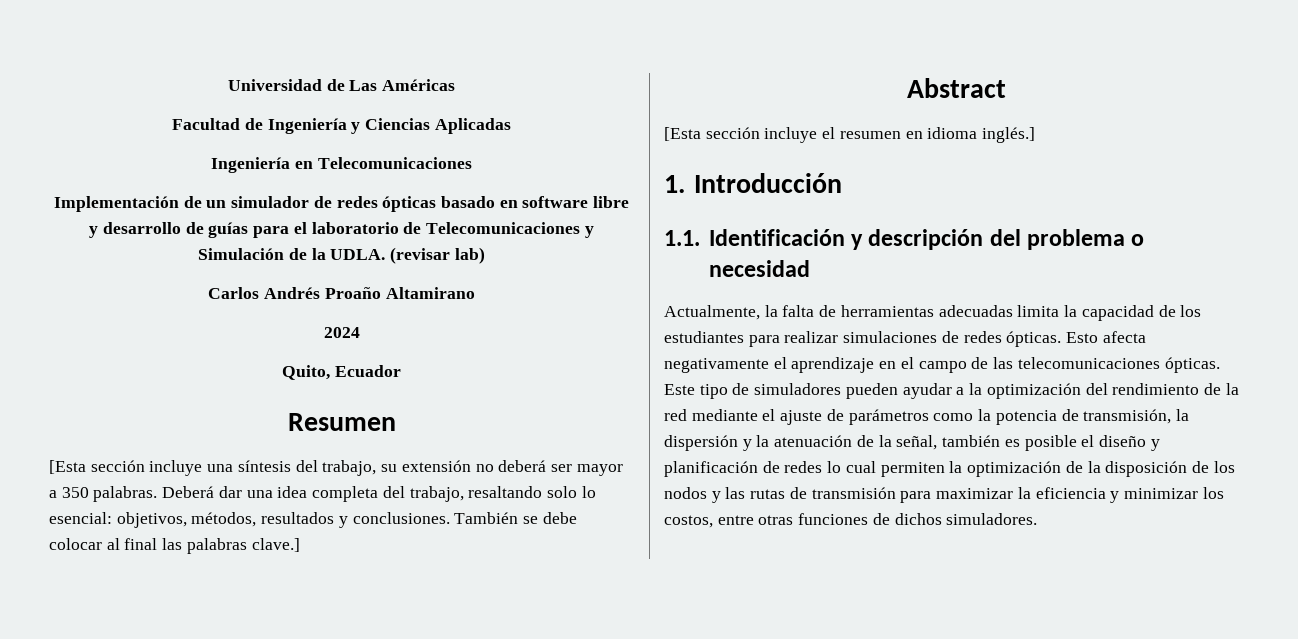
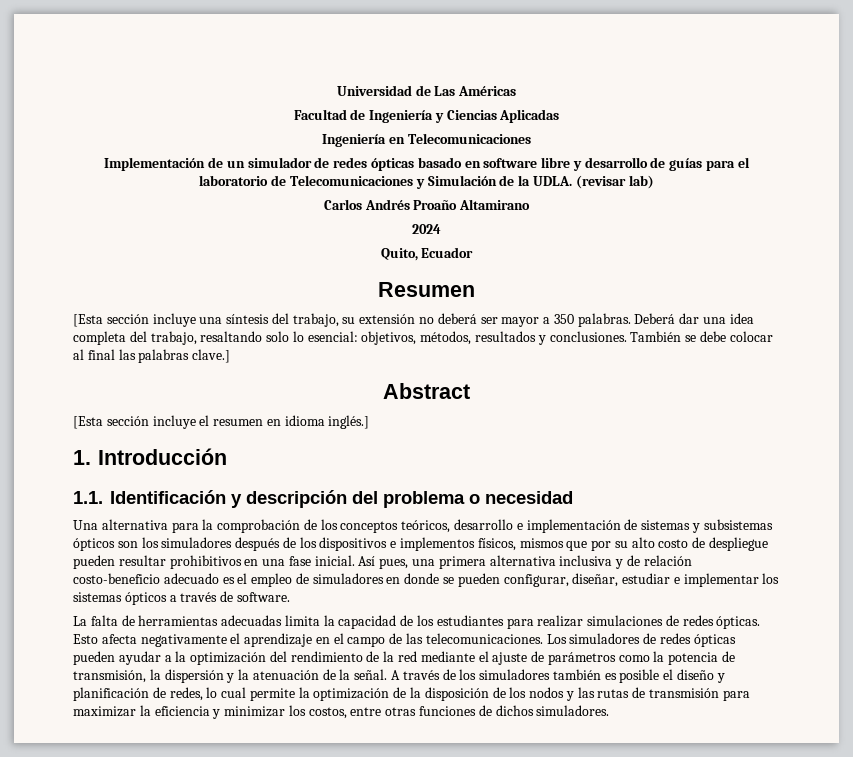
[664,305,778,320] Actualmente, la -> [73,519,773,533] [73,537,769,551] [73,555,692,569] [73,573,780,587] [73,591,290,605] [73,616,87,626] Una alternativa para la comprobación de los conceptos teóricos, desarrollo e implementación de sistemas y subsistemas ópticos son los simuladores después de los dispositivos e implementos físicos, mismos que por su alto costo de despliegue pueden resultar prohibitivos en una fase inicial. Así pues, una primera alternativa inclusiva y de relación costo-beneficio adecuado es el empleo de simuladores en donde se pueden configurar, diseñar, estudiar e implementar los sistemas ópticos a través de software. // La
[1017,357,1220,373] [664,383,842,399] telecomunicaciones ópticas. Este tipo de simuladores -> [425,633,736,647] telecomunicaciones. Los simuladores de redes ópticas
[896,435,938,450] señal, -> [354,669,551,680] señal. A través de los simuladores
[784,461,823,473] redes -> [169,687,203,701] redes,
[880,462,945,477] permiten -> [249,688,295,701] permite

